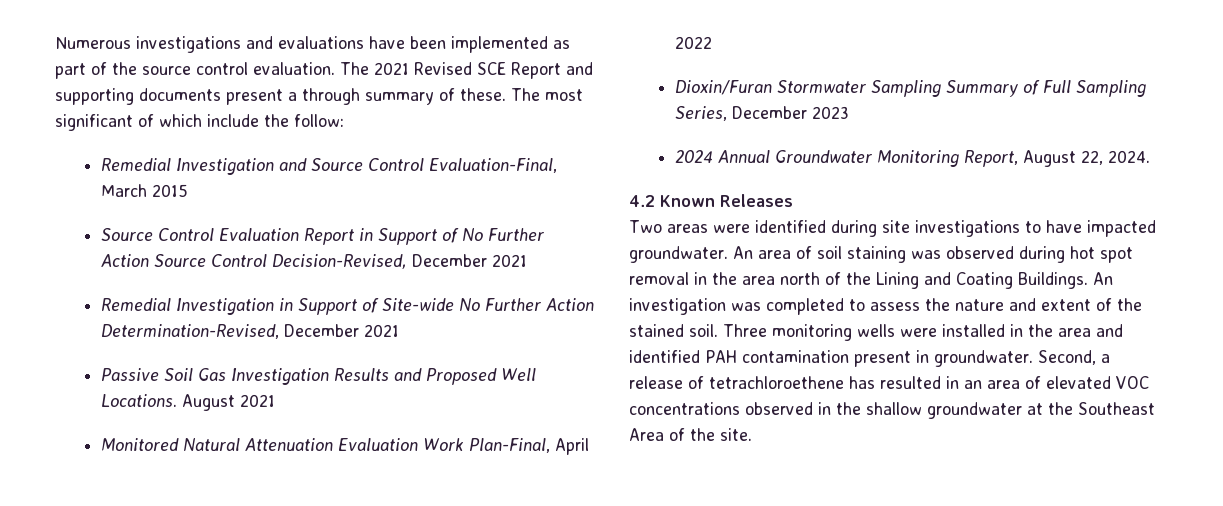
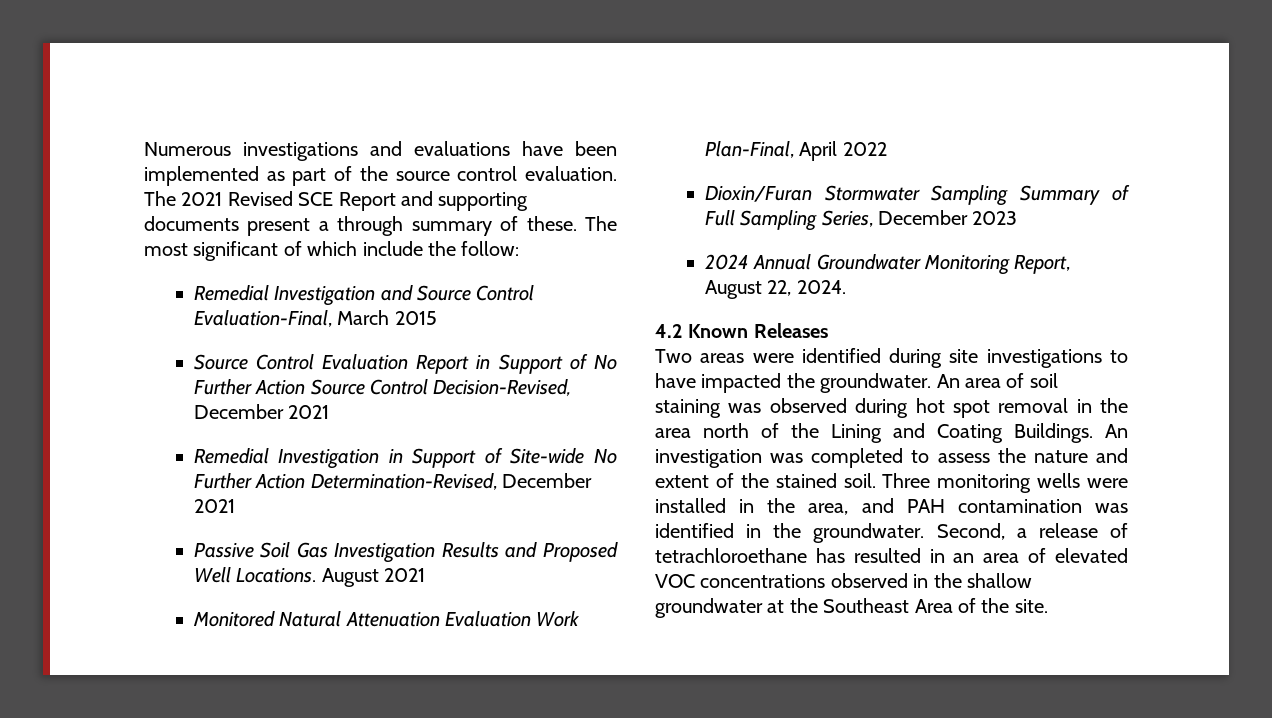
(1156, 228) none -> [786,373,815,388] the
[1058,324,1123,337] [629,350,929,367] area and identified PAH contamination present in -> [808,498,1128,515] [655,523,802,538] area, and PAH contamination was identified in the
[709,376,844,389] tetrachloroethene -> [655,548,807,563] tetrachloroethane

